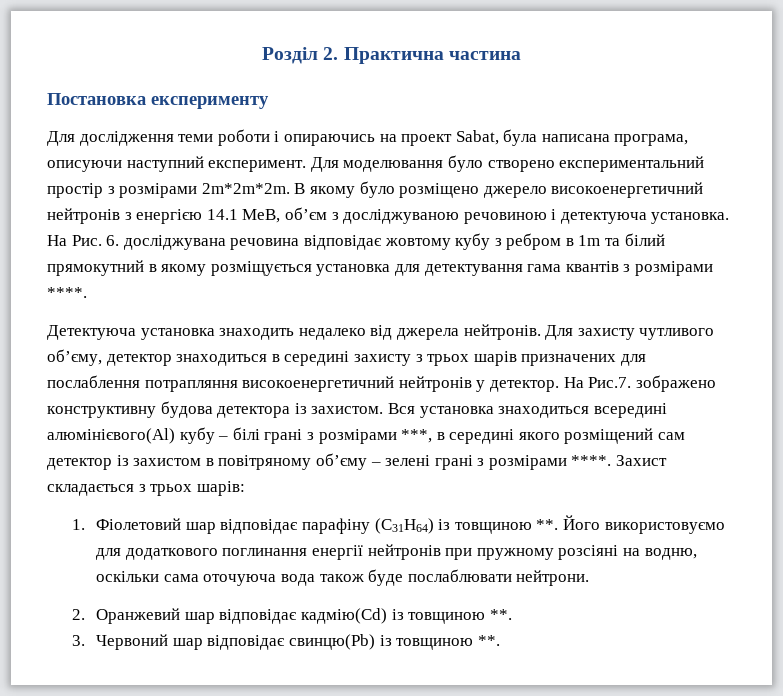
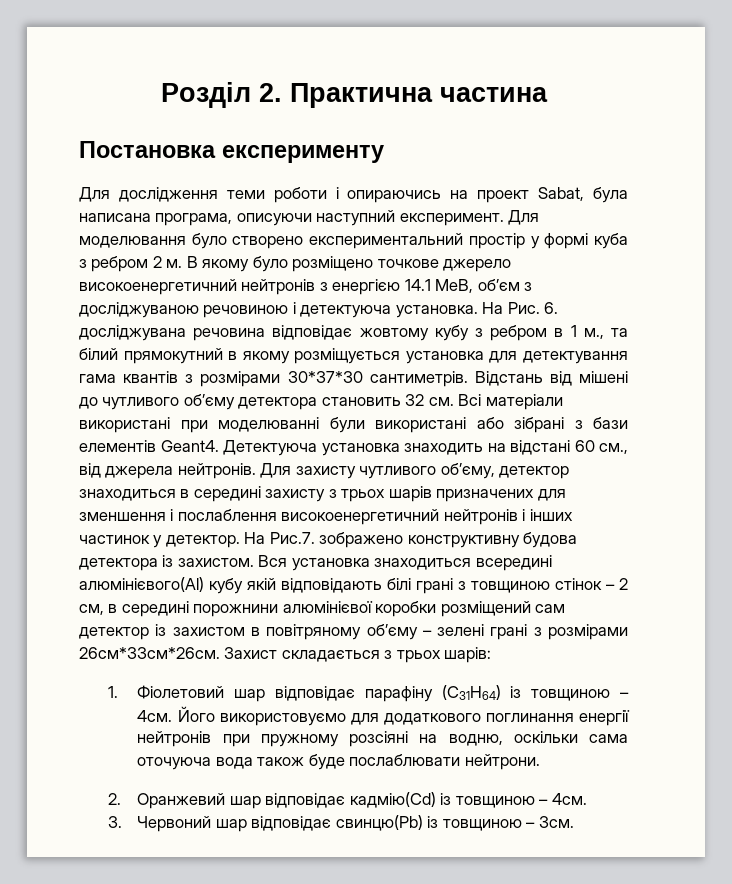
[107,183,290,198] з розмірами 2m*2m*2m. -> [530,233,628,249] [79,256,183,272] у формі куба з ребром 2 м.
(480, 190) none -> [377,259,439,268] точкове
[578,235,601,246] 1m -> [570,325,604,339] 1 м.,
[47,287,87,298] [47,325,366,340] ****. // Детектуюча установка знаходить недалеко -> [287,371,628,387] [79,394,563,410] [79,417,628,433] [79,440,628,456] 30*37*30 сантиметрів. Відстань від мішені до чутливого об’єму детектора становить 32 см. Всі матеріали використані при моделюванні були використані або зібрані з бази елементів Geant4. Детектуюча установка знаходить на відстані 60 см.,
[47,375,472,392] послаблення потрапляння високоенергетичний нейтронів -> [79,509,573,525] [79,535,150,544] зменшення і послаблення високоенергетичний нейтронів і інших частинок
[218,436,229,440] – -> [247,578,382,593] якій відповідають
[318,429,560,444] розмірами ***, в середині якого -> [471,578,628,593] [79,601,437,617] товщиною стінок – 2 см, в середині порожнини алюмінієвої коробки
[571,455,612,466] ****. -> [79,647,220,659] 26см*33см*26см.
[536,519,559,530] **. -> [619,692,629,698] [137,710,173,722] – 4см.
[489,609,512,620] **. -> [539,793,587,805] – 4см.
[477,635,500,646] **. -> [526,816,574,828] – 3см.

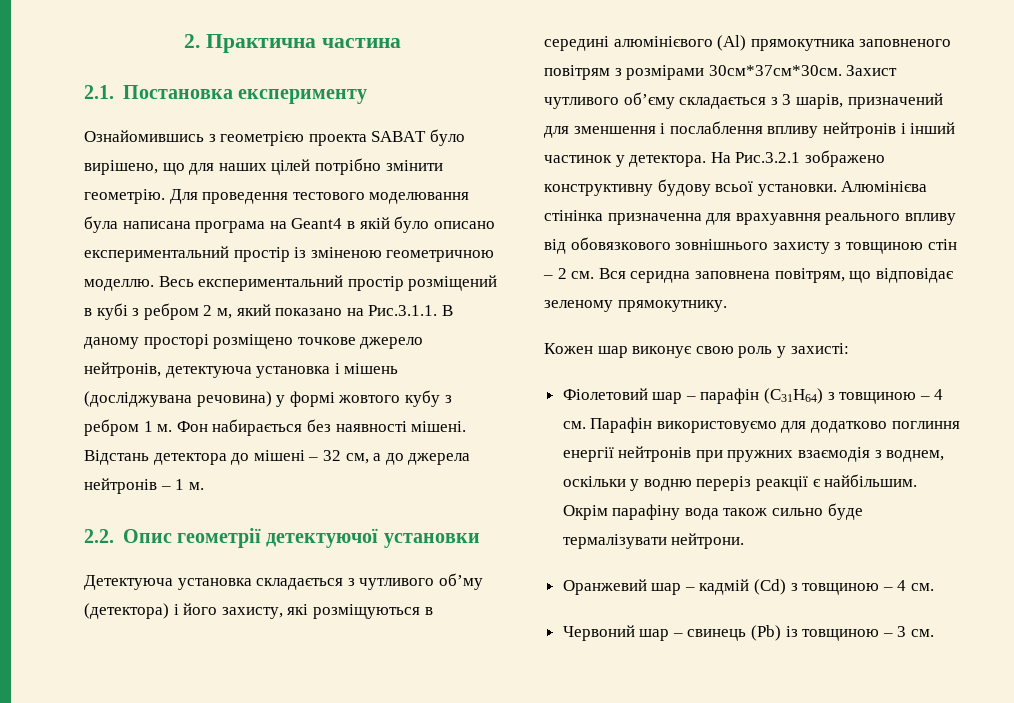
[160,82,251,108] Розділ -> (184, 41) none
(548, 94) none -> [84,85,114,99] 2.1.
[79,187,629,203] [79,210,540,226] [79,233,628,249] [79,256,512,272] [79,279,533,295] [79,302,559,318] [79,325,628,341] [79,348,628,364] [79,371,628,387] [79,394,563,410] [79,417,628,433] [79,440,628,456] [79,463,570,479] [79,486,535,502] Для дослідження теми роботи і опираючись на проект Sabat, була написана програма, описуючи наступний експеримент. Для моделювання було створено експериментальний простір у формі куба з ребром 2 м. В якому було розміщено точкове джерело високоенергетичний нейтронів з енергією 14.1 МеВ, об’єм з досліджуваною речовиною і детектуюча установка. На Рис. 6. досліджувана речовина відповідає жовтому кубу з ребром в 1 м., та білий прямокутний в якому розміщується установка для детектування гама квантів з розмірами 30*37*30 сантиметрів. Відстань від мішені до чутливого об’єму детектора становить 32 см. Всі матеріали використані при моделюванні були використані або зібрані з бази елементів Geant4. Детектуюча установка знаходить на відстані 60 см., від джерела нейтронів. Для захисту чутливого об’єму, детектор знаходиться в середині захисту з трьох шарів призначених -> [84,129,465,146] [84,158,443,175] [84,189,470,204] [84,216,495,233] [84,246,495,262] [84,275,498,291] [84,303,453,320] [84,334,424,349] [84,362,399,378] [84,390,452,407] [84,419,467,436] [84,450,471,465] [84,478,204,494] [84,528,480,548] [84,573,483,590] [84,603,433,619] [544,35,952,51] [544,65,898,80] [544,92,943,109] Ознайомившись з геометрією проекта SABAT було вирішено, що для наших цілей потрібно змінити геометрію. Для проведення тестового моделювання була написана програма на Geant4 в якій було описано експериментальний простір із зміненою геометричною моделлю. Весь експериментальний простір розміщений в кубі з ребром 2 м, який показано на Рис.3.1.1. В даному просторі розміщено точкове джерело нейтронів, детектуюча установка і мішень (досліджувана речовина) у формі жовтого кубу з ребром 1 м. Фон набирається без наявності мішені. Відстань детектора до мішені – 32 см, а до джерела нейтронів – 1 м. // 2.2. Опис геометрії детектуючої установки // Детектуюча установка складається з чутливого об’му (детектора) і його захисту, які розміщуються в середині алюмінієвого (Al) прямокутника заповненого повітрям з розмірами 30см*37см*30см. Захист чутливого об’єму складається з 3 шарів, призначений
[281,509,440,525] високоенергетичний -> [767,126,819,138] впливу
[529,509,573,521] інших -> [910,122,956,134] інший
[165,532,578,548] [79,555,552,571] [79,577,602,594] детектор. На Рис.7. зображено конструктивну будова детектора із захистом. Вся установка знаходиться всередині алюмінієвого(Al) кубу якій відповідають білі грані з товщиною стінок -> [629,150,885,167] [544,179,928,196] [544,210,956,225] [544,237,957,254] детектора. На Рис.3.2.1 зображено конструктивну будову всьої установки. Алюмінієва стінінка призначенна для врахуавння реального впливу від обовязкового зовнішнього захисту з товщиною стін
[79,601,566,617] [79,624,629,640] [79,647,492,663] [108,685,629,702] [137,706,630,726] [137,731,628,747] [137,754,540,770] [108,792,587,809] [108,815,574,832] см, в середині порожнини алюмінієвої коробки розміщений сам детектор із захистом в повітряному об’єму – зелені грані з розмірами 26см*33см*26см. Захист складається з трьох шарів: // 1. Фіолетовий шар відповідає парафіну (C31H64) із товщиною – 4см. Його використовуємо для додаткового поглинання енергії нейтронів при пружному розсіяні на водню, оскільки сама оточуюча вода також буде послаблювати нейтрони. // 2. Оранжевий шар відповідає кадмію(Cd) із товщиною – 4см. // 3. Червоний шар відповідає свинцю(Pb) із товщиною – 3см. -> [571,268,954,283] [544,300,727,312] [544,343,849,358] [562,388,944,404] [562,417,960,433] [562,446,945,462] [562,474,918,491] [562,503,863,520] [562,533,745,549] [562,579,935,595] [562,625,935,641] см. Вся серидна заповнена повітрям, що відповідає зеленому прямокутнику. // Кожен шар виконує свою роль у захисті: // Фіолетовий шар – парафін (C31H64) з товщиною – 4 см. Парафін використовуємо для додатково поглиння енергії нейтронів при пружних взаємодія з воднем, оскільки у водню переріз реакції є найбільшим. Окрім парафіну вода також сильно буде термалізувати нейтрони. // Оранжевий шар – кадмій (Cd) з товщиною – 4 см. // Червоний шар – свинець (Pb) із товщиною – 3 см.

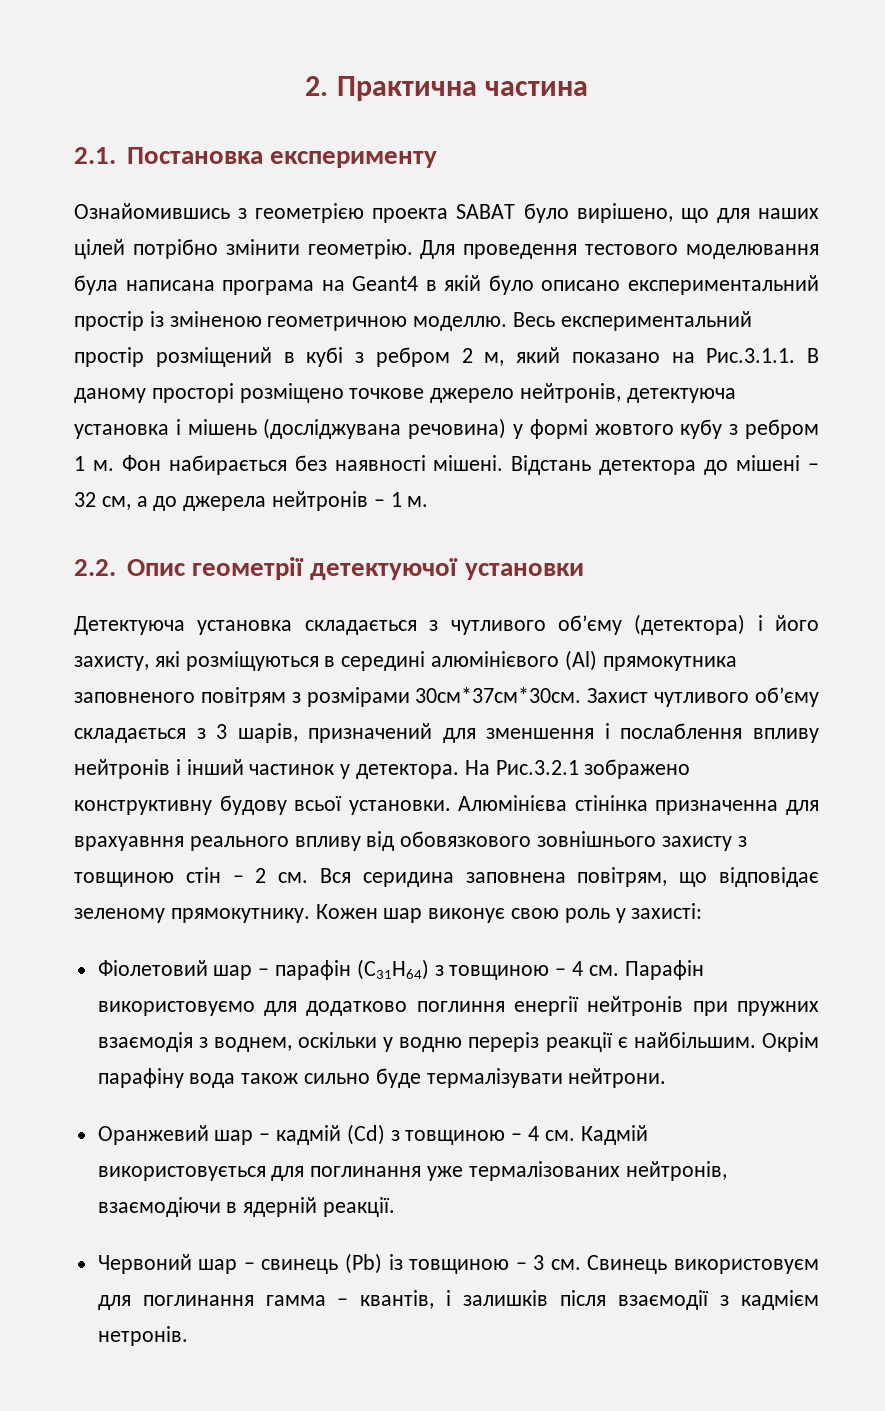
[438,573,483,590] об’му -> [557,615,622,635] об’єму
[630,271,691,283] серидна -> [362,872,454,887] серидина
(727, 306) // -> (310, 915) none
(935, 587) none -> [580,1125,648,1145] [97,1161,727,1181] [97,1197,396,1217] Кадмій використовується для поглинання уже термалізованих нейтронів, взаємодіючи в ядерній реакції.
(935, 633) none -> [587,1255,819,1274] [97,1290,819,1310] [97,1326,188,1346] Свинець використовуєм для поглинання гамма – квантів, і залишків після взаємодії з кадмієм нетронів.

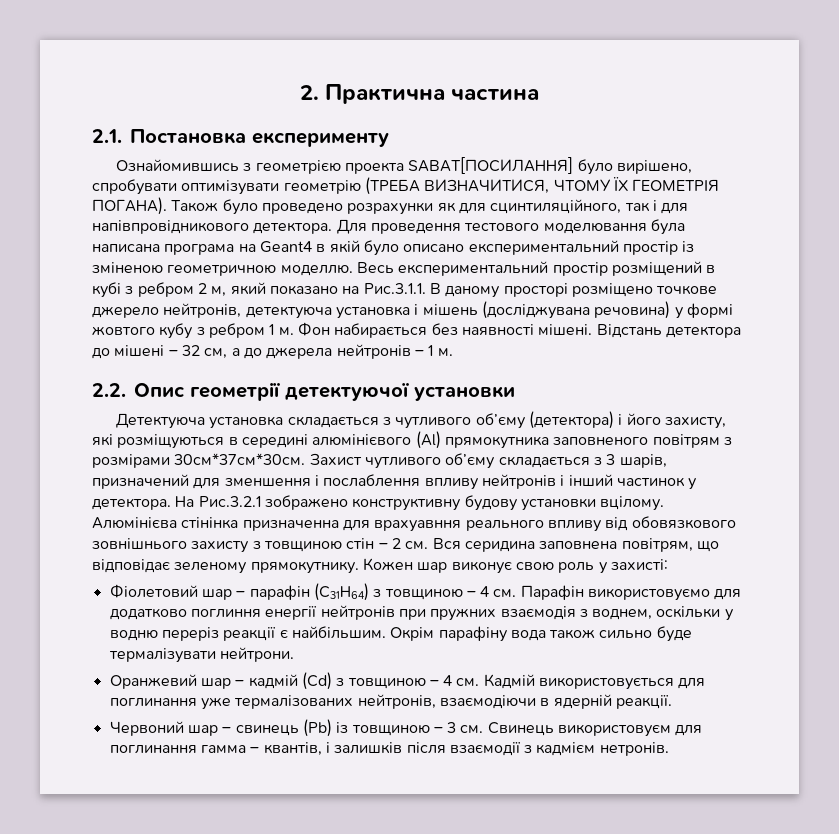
[456,204,516,219] SABAT -> [408,157,574,174] SABAT[ПОСИЛАННЯ]
[680,208,819,223] [74,239,413,259] що для наших цілей потрібно змінити геометрію. -> [92,177,720,195] [92,197,689,215] [92,220,333,234] спробувати оптимізувати геометрію (ТРЕБА ВИЗНАЧИТИСЯ, ЧТОМУ ЇХ ГЕОМЕТРІЯ ПОГАНА). Також було проведено розрахунки як для сцинтиляційного, так і для напівпровідникового детектора.
[294,796,451,815] всьої установки. -> [520,496,665,511] установки вцілому.

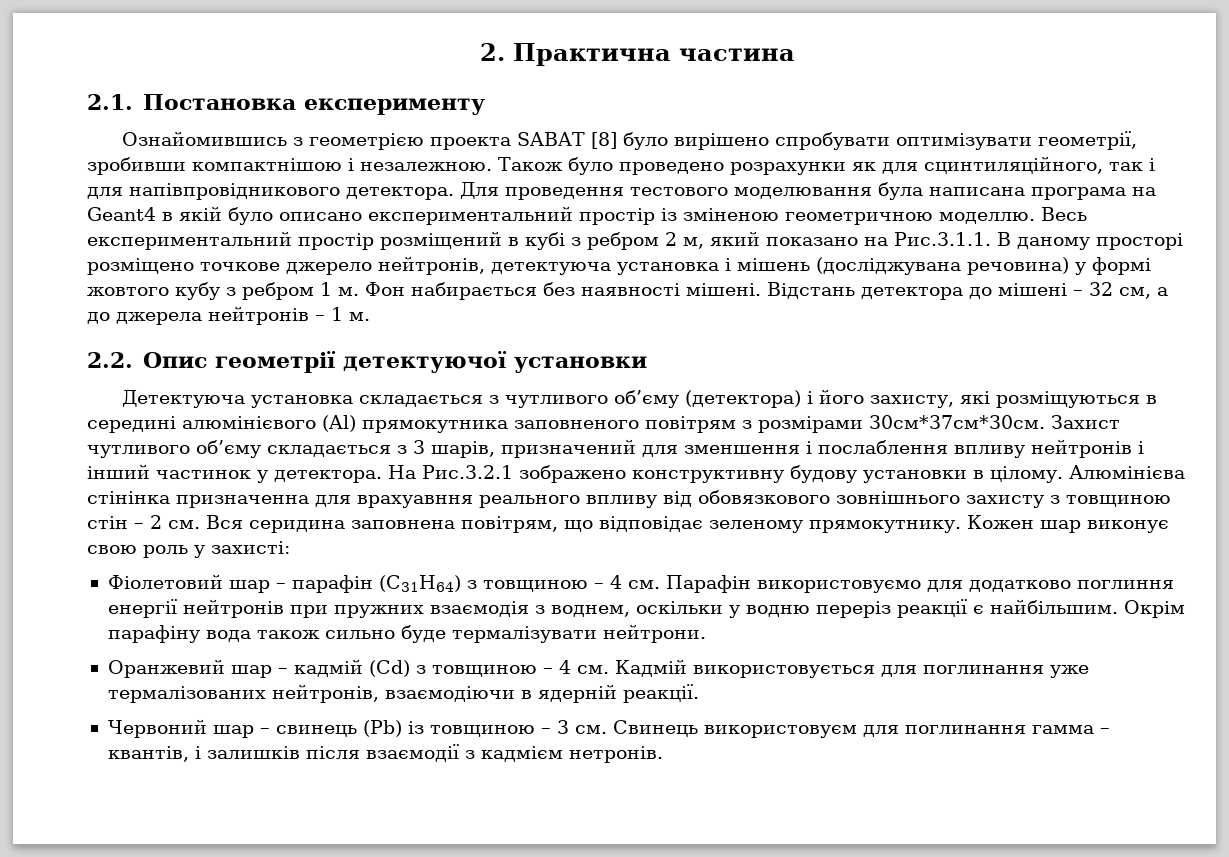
[408,157,693,175] [92,177,720,195] [92,197,167,215] SABAT[ПОСИЛАННЯ] було вирішено, спробувати оптимізувати геометрію (ТРЕБА ВИЗНАЧИТИСЯ, ЧТОМУ ЇХ ГЕОМЕТРІЯ ПОГАНА). -> [517,131,1138,150] [87,157,492,175] SABAT [8] було вирішено спробувати оптимізувати геометрії, зробивши компактнішою і незалежною.
[600,496,665,511] вцілому. -> [973,466,1063,483] в цілому.

